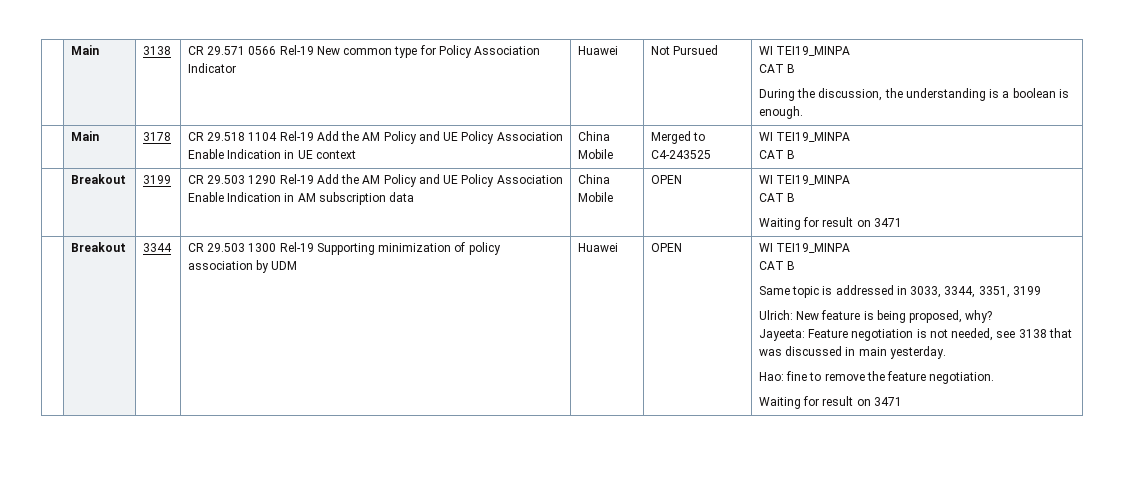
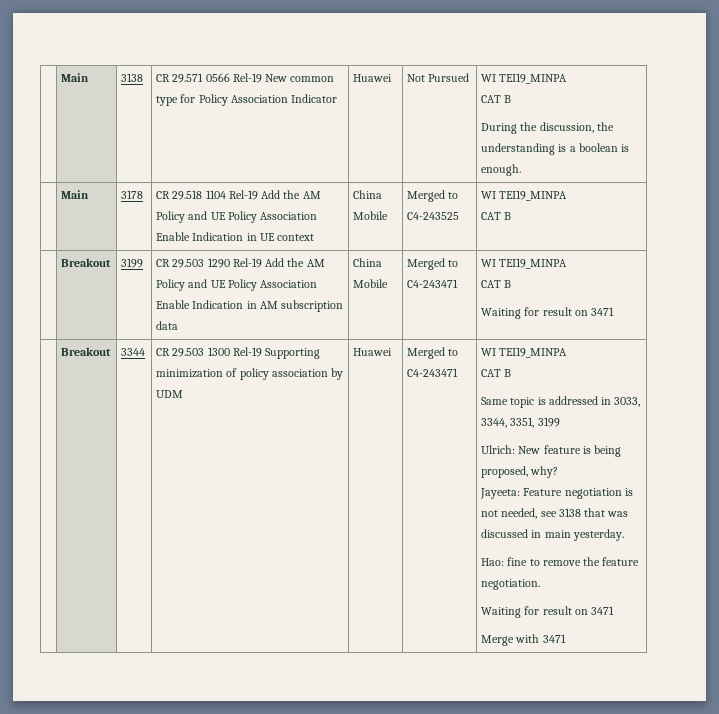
[650,175,682,184] OPEN -> [407,258,459,270] [407,279,459,288] Merged to C4-243471
[650,243,682,252] OPEN -> [407,347,459,359] [407,368,459,377] Merged to C4-243471
(902, 401) none -> [481,634,566,646] // Merge with 3471

